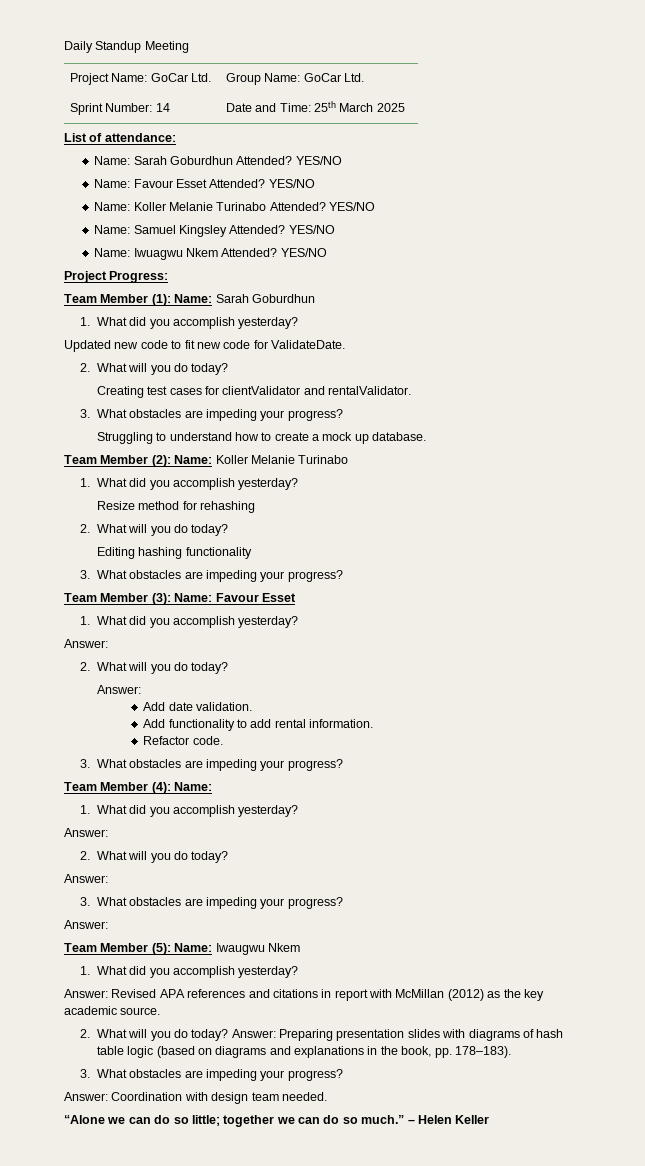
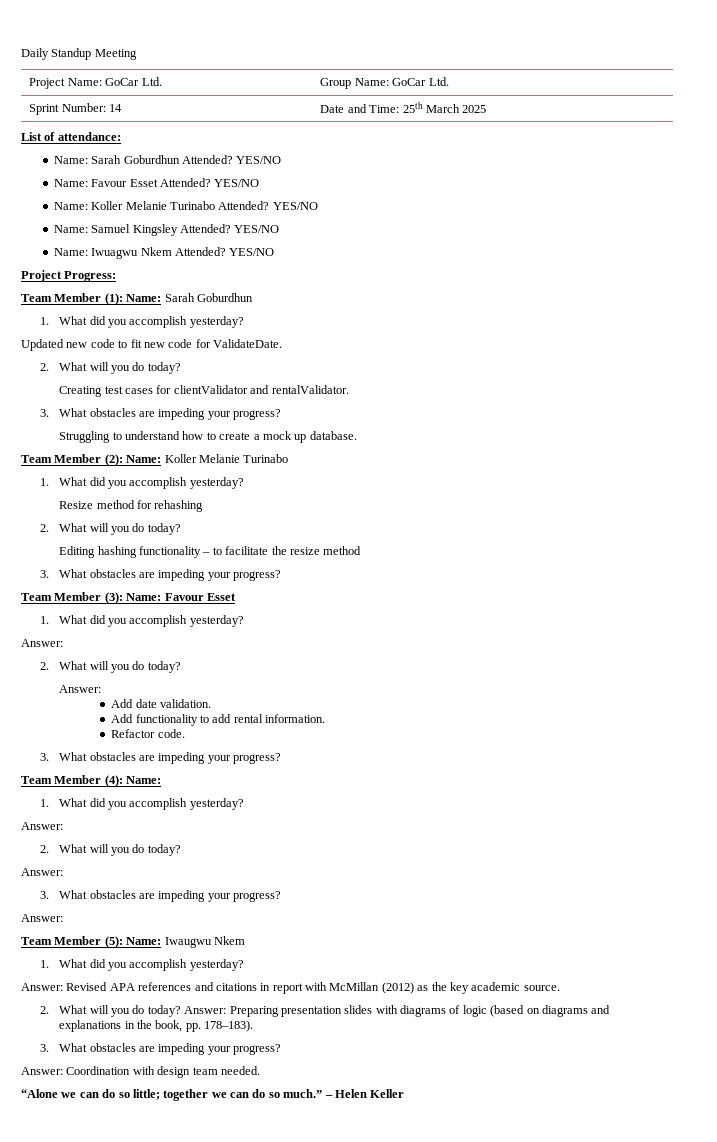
(252, 553) none -> [202,546,362,555] – to facilitate the resize method
[536,1029,564,1038] [96,1046,124,1055] hash table -> (461, 1009) none

